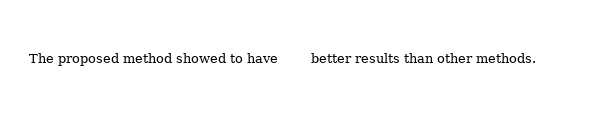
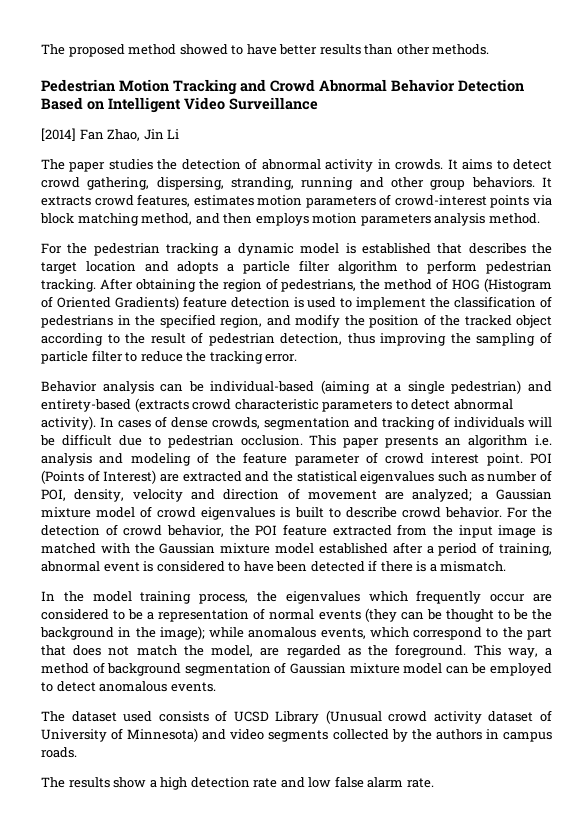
(536, 58) none -> [41,79,524,95] [41,97,318,113] [41,128,180,141] [41,158,552,172] [41,177,552,190] [41,194,552,208] [40,213,540,226] [41,243,552,256] [41,260,552,274] [41,278,553,292] [41,296,553,310] [41,314,552,328] [41,332,552,346] [41,350,298,364] [41,380,553,394] [41,398,513,412] [41,416,552,430] [40,434,553,448] [41,452,552,466] [41,470,552,484] [41,488,552,502] [41,506,552,520] [41,524,553,538] [41,542,552,556] [41,560,507,572] [41,590,552,604] [41,608,552,622] [40,626,552,640] [41,644,552,658] [41,662,553,676] [41,681,216,692] [41,710,553,724] [41,728,552,742] [41,747,77,758] [41,776,434,790] // Pedestrian Motion Tracking and Crowd Abnormal Behavior Detection Based on Intelligent Video Surveillance // [2014] Fan Zhao, Jin Li // The paper studies the detection of abnormal activity in crowds. It aims to detect crowd gathering, dispersing, stranding, running and other group behaviors. It extracts crowd features, estimates motion parameters of crowd-interest points via block matching method, and then employs motion parameters analysis method. // For the pedestrian tracking a dynamic model is established that describes the target location and adopts a particle filter algorithm to perform pedestrian tracking. After obtaining the region of pedestrians, the method of HOG (Histogram of Oriented Gradients) feature detection is used to implement the classification of pedestrians in the specified region, and modify the position of the tracked object according to the result of pedestrian detection, thus improving the sampling of particle filter to reduce the tracking error. // Behavior analysis can be individual-based (aiming at a single pedestrian) and entirety-based (extracts crowd characteristic parameters to detect abnormal activity). In cases of dense crowds, segmentation and tracking of individuals will be difficult due to pedestrian occlusion. This paper presents an algorithm i.e. analysis and modeling of the feature parameter of crowd interest point. POI (Points of Interest) are extracted and the statistical eigenvalues such as number of POI, density, velocity and direction of movement are analyzed; a Gaussian mixture model of crowd eigenvalues is built to describe crowd behavior. For the detection of crowd behavior, the POI feature extracted from the input image is matched with the Gaussian mixture model established after a period of training, abnormal event is considered to have been detected if there is a mismatch. // In the model training process, the eigenvalues which frequently occur are considered to be a representation of normal events (they can be thought to be the background in the image); while anomalous events, which correspond to the part that does not match the model, are regarded as the foreground. This way, a method of background segmentation of Gaussian mixture model can be employed to detect anomalous events. // The dataset used consists of UCSD Library (Unusual crowd activity dataset of University of Minnesota) and video segments collected by the authors in campus roads. // The results show a high detection rate and low false alarm rate.

